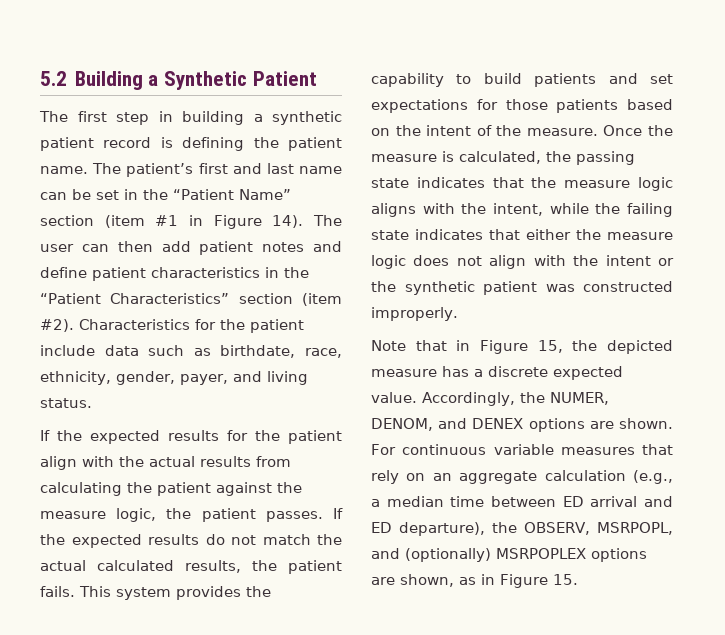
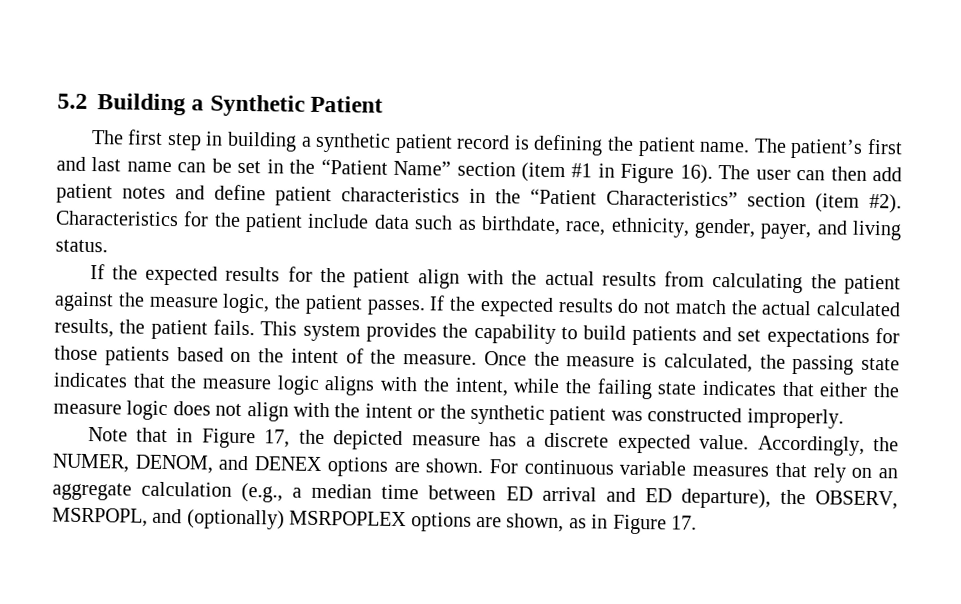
[272,215,304,228] 14). -> [679,164,713,184] 16).
[537,340,563,353] 15, -> [264,429,291,448] 17,
[552,574,578,585] 15. -> [670,515,697,530] 17.

